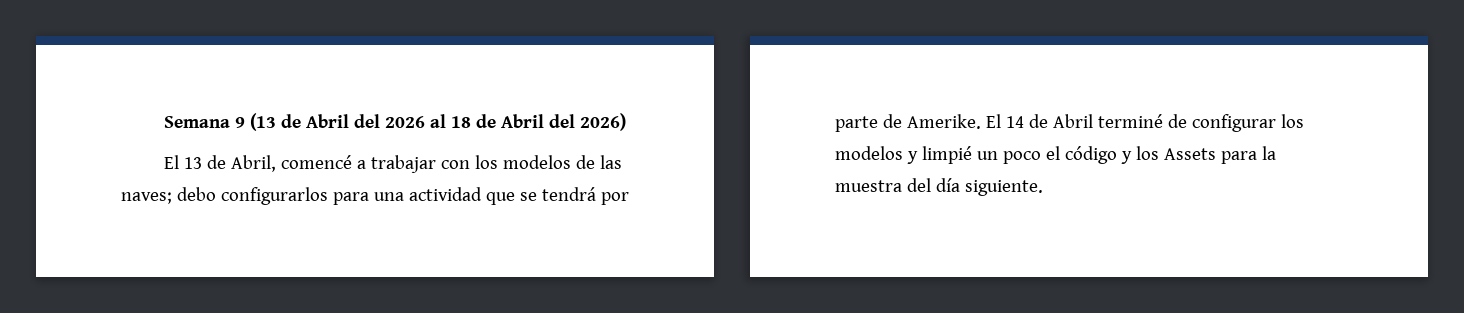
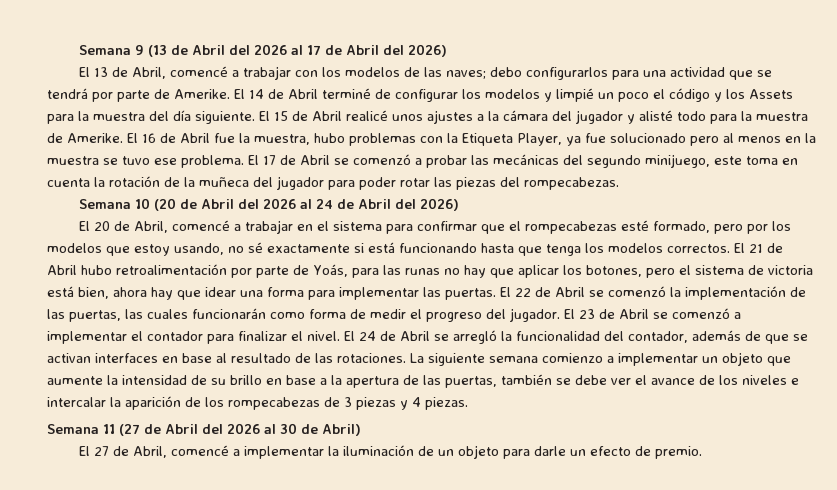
[450,116,471,128] 18 -> [306,45,321,55] 17
(1043, 188) none -> [259,110,808,124] [47,133,816,146] [47,154,798,168] [47,176,619,190] [78,198,459,211] [78,220,791,234] [47,242,783,256] [47,264,813,278] [47,286,806,300] [47,308,741,322] [47,330,808,344] [47,352,791,366] [47,374,799,388] [47,396,468,410] [47,423,361,436] [78,445,702,459] El 15 de Abril realicé unos ajustes a la cámara del jugador y alisté todo para la muestra de Amerike. El 16 de Abril fue la muestra, hubo problemas con la Etiqueta Player, ya fue solucionado pero al menos en la muestra se tuvo ese problema. El 17 de Abril se comenzó a probar las mecánicas del segundo minijuego, este toma en cuenta la rotación de la muñeca del jugador para poder rotar las piezas del rompecabezas. // Semana 10 (20 de Abril del 2026 al 24 de Abril del 2026) // El 20 de Abril, comencé a trabajar en el sistema para confirmar que el rompecabezas esté formado, pero por los modelos que estoy usando, no sé exactamente si está funcionando hasta que tenga los modelos correctos. El 21 de Abril hubo retroalimentación por parte de Yoás, para las runas no hay que aplicar los botones, pero el sistema de victoria está bien, ahora hay que idear una forma para implementar las puertas. El 22 de Abril se comenzó la implementación de las puertas, las cuales funcionarán como forma de medir el progreso del jugador. El 23 de Abril se comenzó a implementar el contador para finalizar el nivel. El 24 de Abril se arregló la funcionalidad del contador, además de que se activan interfaces en base al resultado de las rotaciones. La siguiente semana comienzo a implementar un objeto que aumente la intensidad de su brillo en base a la apertura de las puertas, también se debe ver el avance de los niveles e intercalar la aparición de los rompecabezas de 3 piezas y 4 piezas. // Semana 11 (27 de Abril del 2026 al 30 de Abril) // El 27 de Abril, comencé a implementar la iluminación de un objeto para darle un efecto de premio.

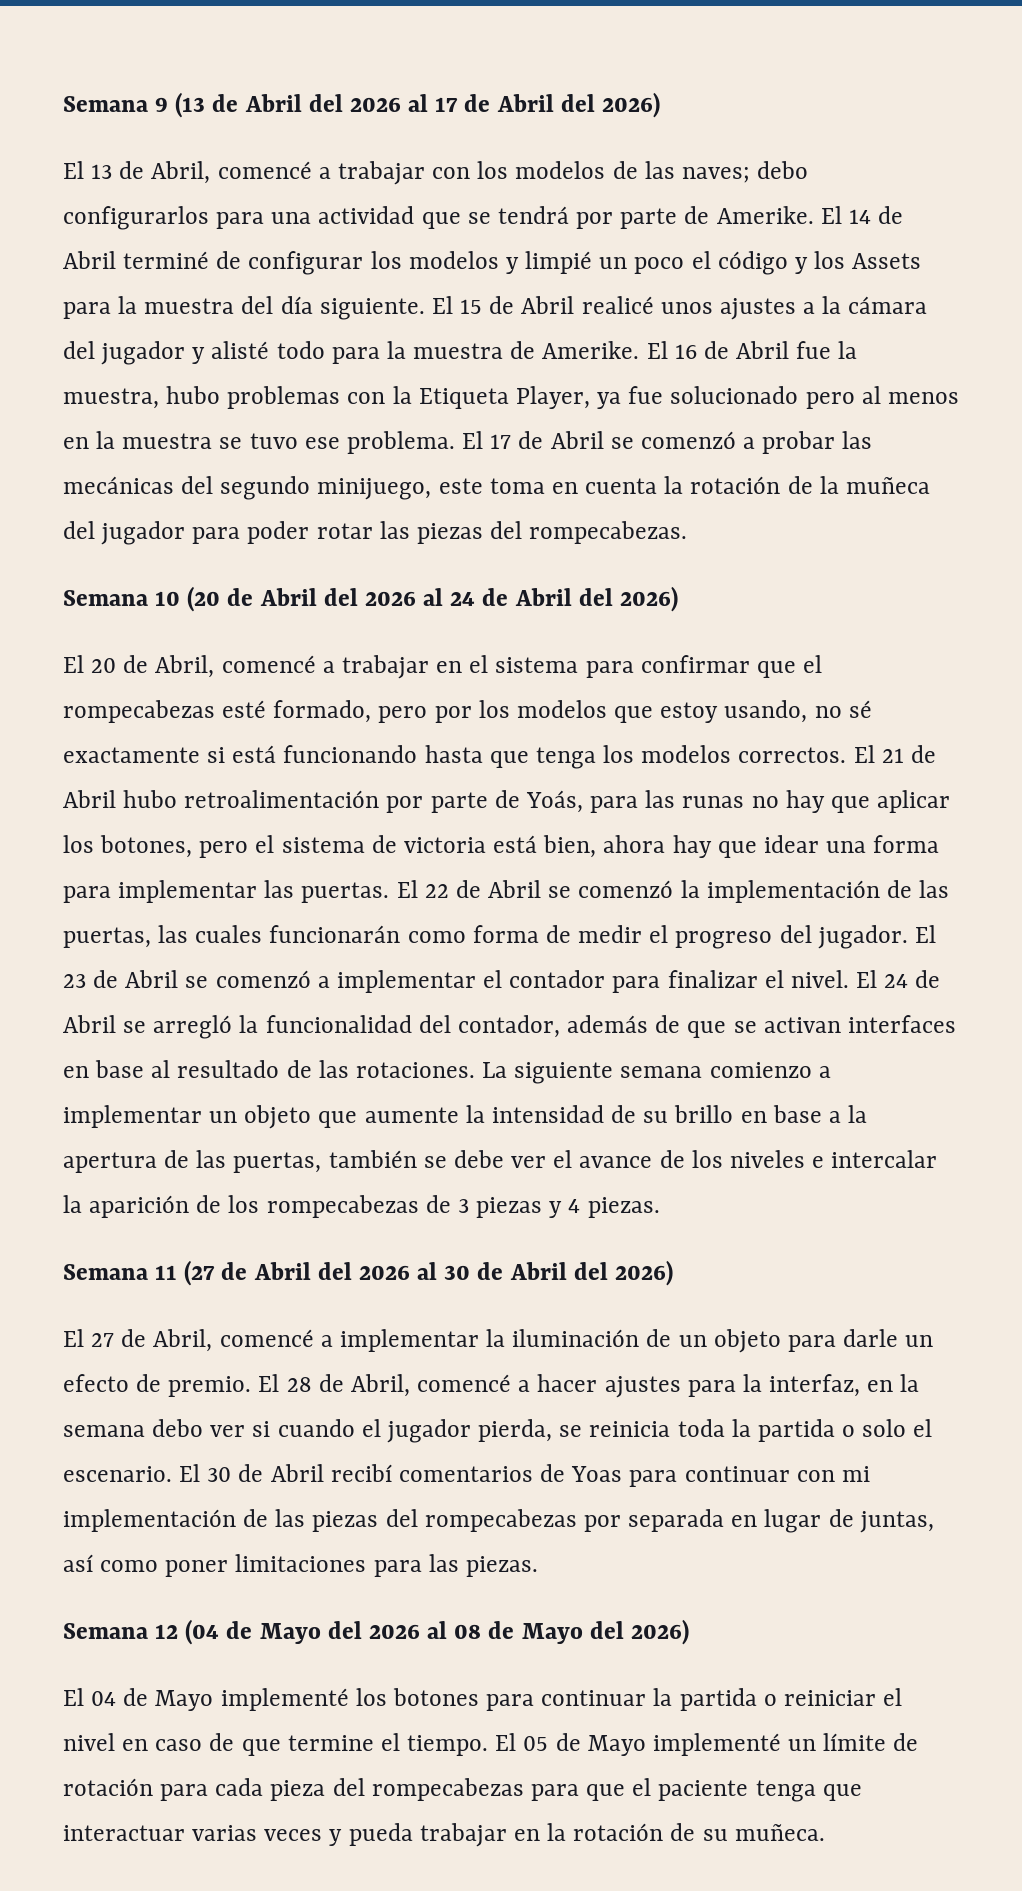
[322,424,361,436] Abril) -> [509,1260,673,1286] Abril del 2026)
(702, 452) none -> [258,1374,920,1398] [63,1419,933,1443] [63,1464,870,1487] [63,1509,934,1533] [63,1554,538,1577] [63,1619,689,1645] [63,1688,903,1711] [63,1733,919,1756] [63,1778,862,1802] [63,1823,825,1847] El 28 de Abril, comencé a hacer ajustes para la interfaz, en la semana debo ver si cuando el jugador pierda, se reinicia toda la partida o solo el escenario. El 30 de Abril recibí comentarios de Yoas para continuar con mi implementación de las piezas del rompecabezas por separada en lugar de juntas, así como poner limitaciones para las piezas. // Semana 12 (04 de Mayo del 2026 al 08 de Mayo del 2026) // El 04 de Mayo implementé los botones para continuar la partida o reiniciar el nivel en caso de que termine el tiempo. El 05 de Mayo implementé un límite de rotación para cada pieza del rompecabezas para que el paciente tenga que interactuar varias veces y pueda trabajar en la rotación de su muñeca.

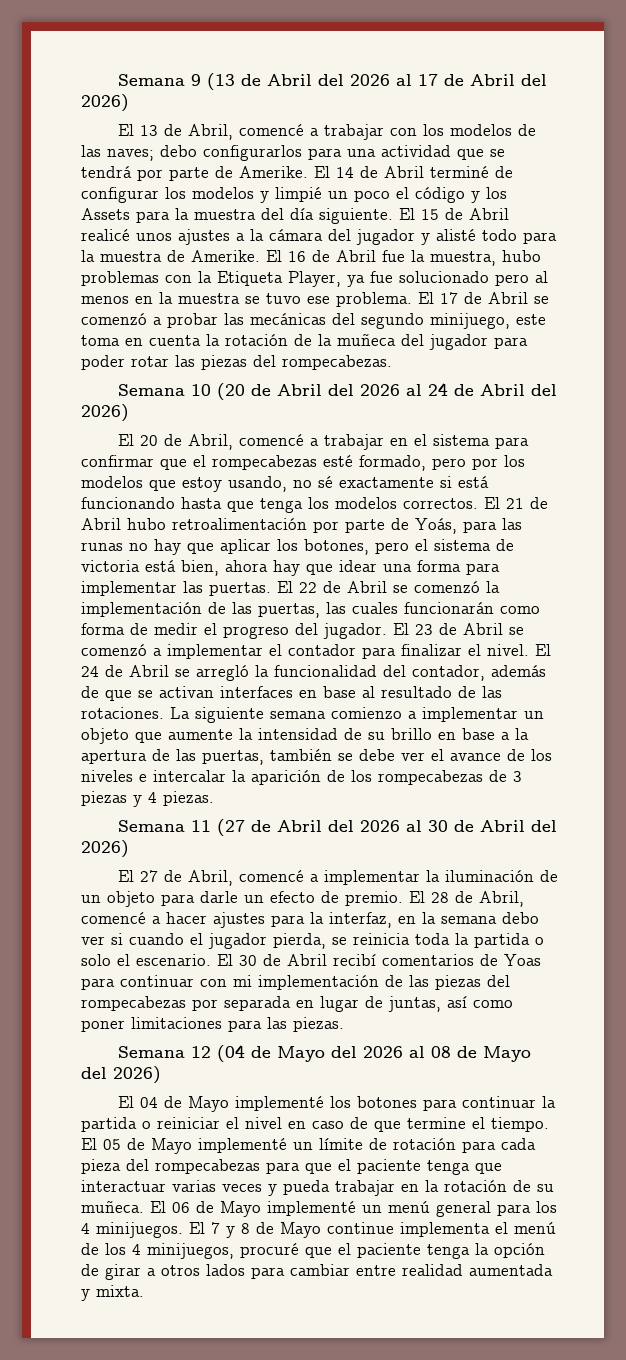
(825, 1832) none -> [150,1201,557,1217] [81,1222,556,1238] [81,1243,545,1259] [81,1264,553,1280] [81,1285,144,1301] El 06 de Mayo implementé un menú general para los 4 minijuegos. El 7 y 8 de Mayo continue implementa el menú de los 4 minijuegos, procuré que el paciente tenga la opción de girar a otros lados para cambiar entre realidad aumentada y mixta.

